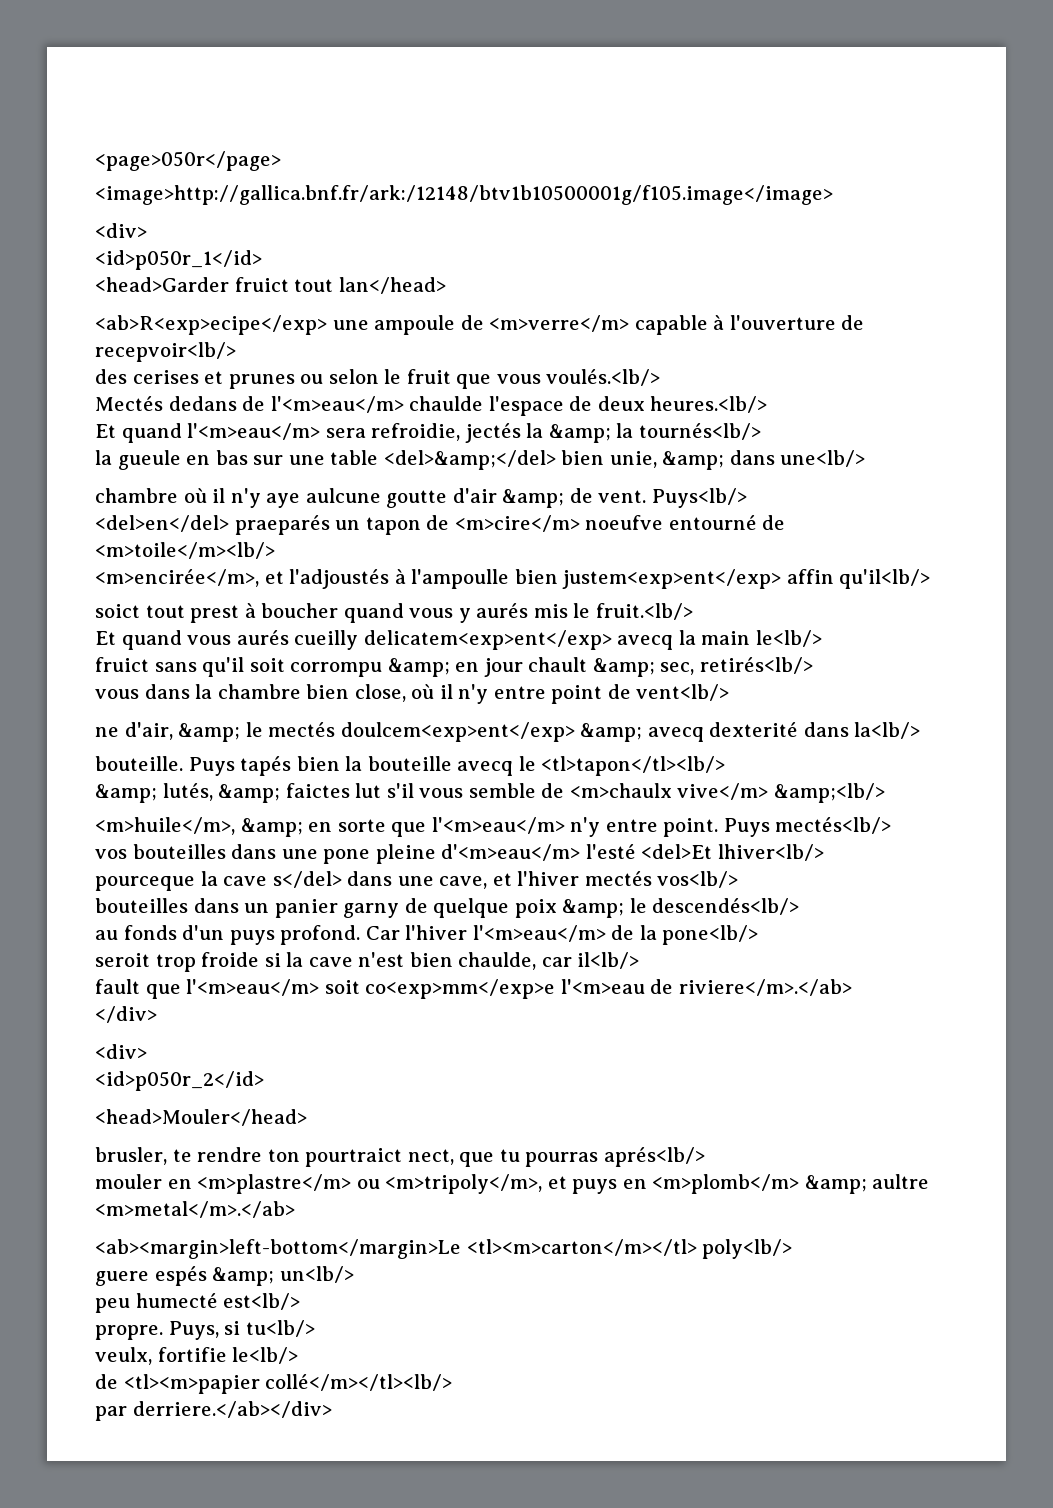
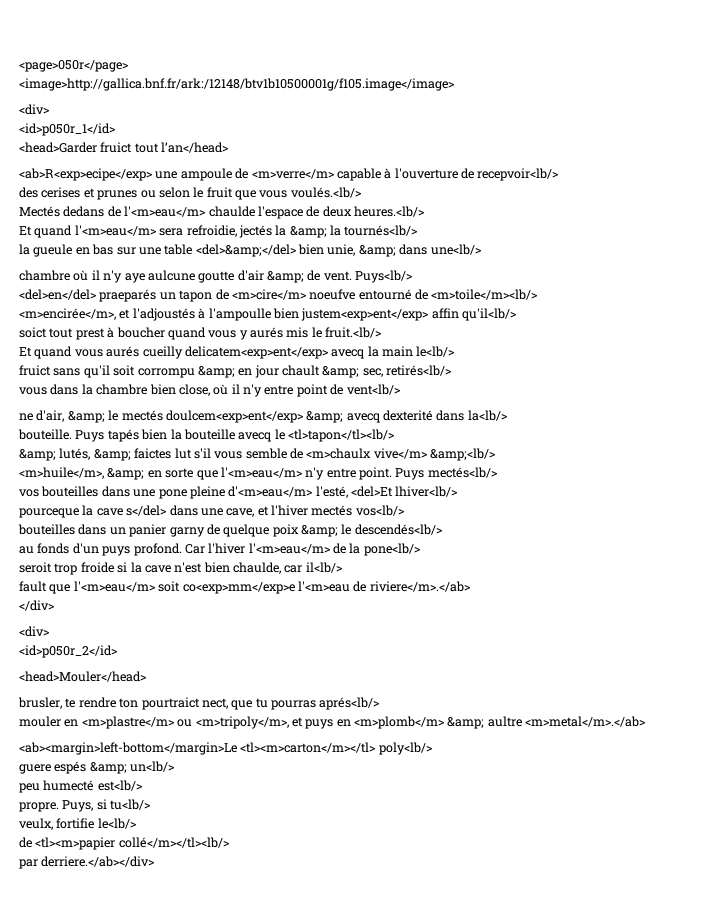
[338,277,446,294] lan</head> -> [161,142,229,153] l’an</head>
[585,844,636,859] l'esté -> [315,486,348,498] l'esté,

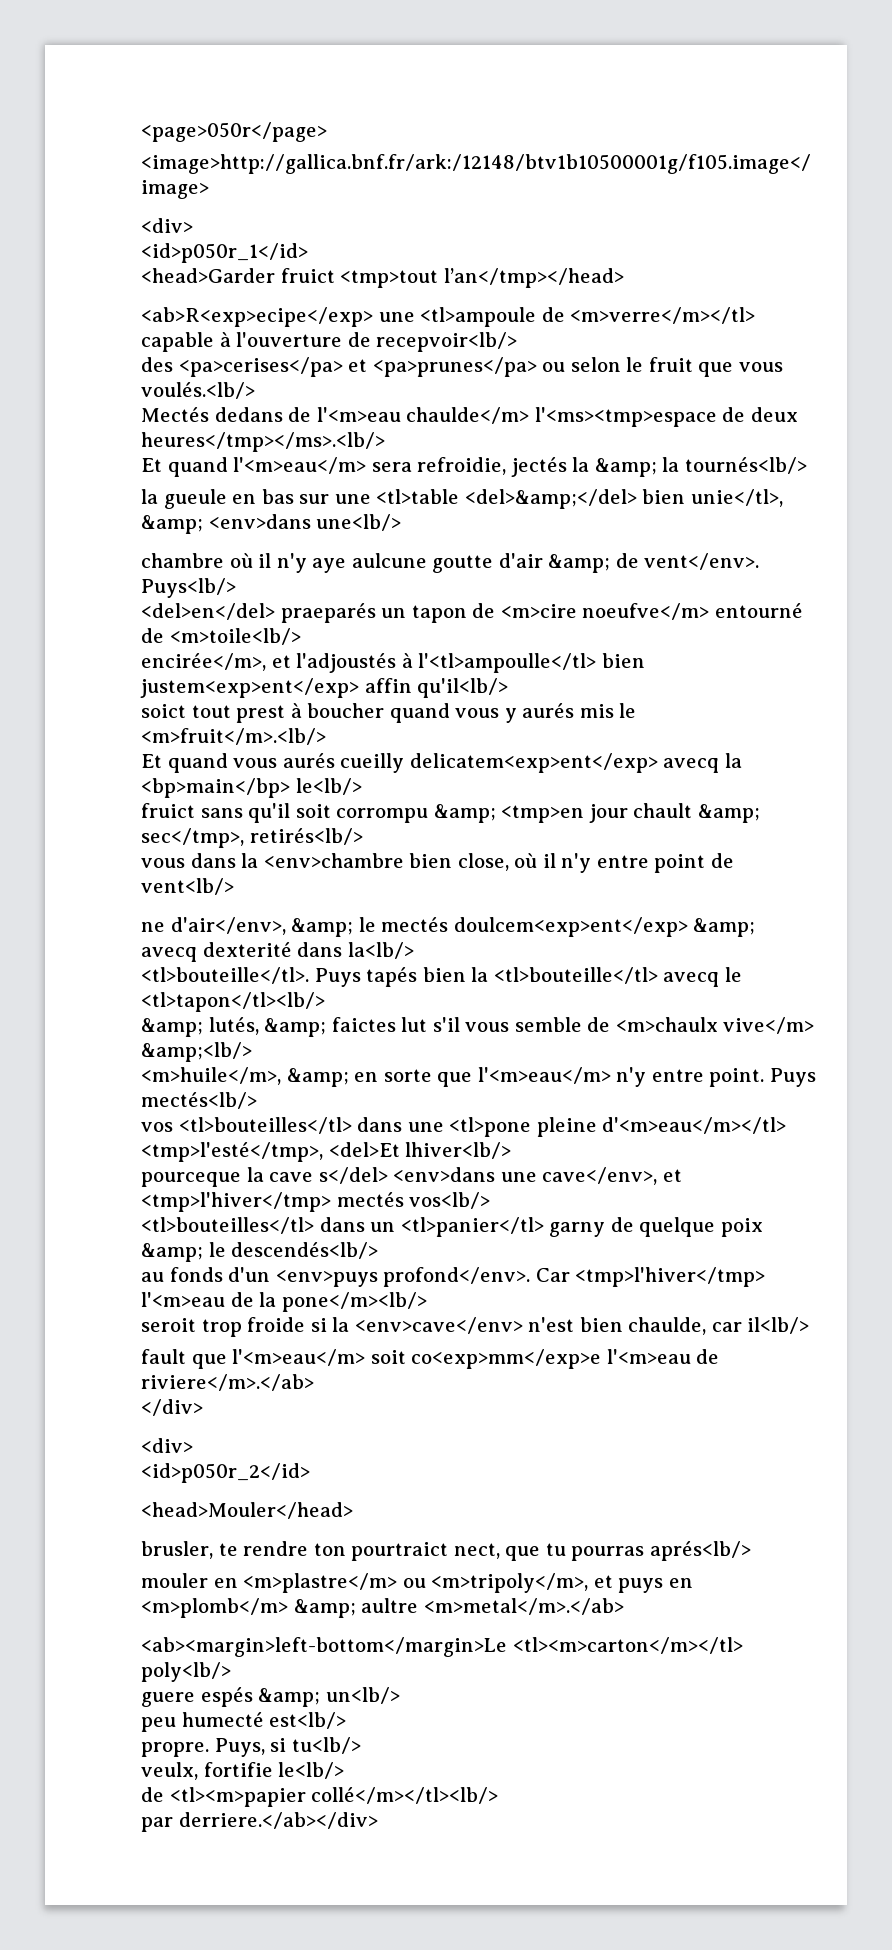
[134,142,229,153] tout l’an</head> -> [340,268,624,288] <tmp>tout l’an</tmp></head>
[180,168,334,181] ampoule de <m>verre</m> -> [420,307,756,327] <tl>ampoule de <m>verre</m></tl>
[41,187,138,200] cerises et prunes -> [178,357,537,377] <pa>cerises</pa> et <pa>prunes</pa>
[124,206,303,219] l'<m>eau</m> chaulde l'espace -> [316,407,717,427] l'<m>eau chaulde</m> l'<ms><tmp>espace
[354,206,424,217] heures.<lb/> -> [141,432,385,452] heures</tmp></ms>.<lb/>
[164,244,193,255] table -> [376,489,460,504] <tl>table
[327,244,428,257] unie, &amp; dans -> [690,489,783,507] [141,514,311,534] unie</tl>, &amp; <env>dans
[323,271,352,281] vent. -> [644,553,760,570] vent</env>.
[231,289,538,300] [19,308,116,320] <m>cire</m> noeufve entourné de <m>toile</m><lb/> // <m>encirée</m>, -> [500,603,803,620] [141,628,301,645] [141,653,266,671] <m>cire noeufve</m> entourné de <m>toile<lb/> // encirée</m>,
[208,308,271,321] l'ampoulle -> [418,653,597,673] l'<tl>ampoulle</tl>
[325,327,382,338] fruit.<lb/> -> [141,728,326,745] <m>fruit</m>.<lb/>
[382,346,413,357] main -> [141,778,290,798] <bp>main</bp>
[238,368,253,376] en -> [501,805,585,823] <tmp>en
[362,368,383,377] sec, -> [141,828,244,848] sec</tmp>,
[96,384,148,395] chambre -> [263,853,404,868] <env>chambre
[36,410,65,422] d'air, -> [170,917,286,935] d'air</env>,
[18,429,72,440] bouteille. -> [141,967,309,984] <tl>bouteille</tl>.
[183,429,235,440] bouteille -> [493,967,658,984] <tl>bouteille</tl>
[41,486,348,499] bouteilles dans une pone pleine d'<m>eau</m> l'esté, -> [178,1117,787,1137] [141,1142,323,1162] <tl>bouteilles</tl> dans une <tl>pone pleine d'<m>eau</m></tl> <tmp>l'esté</tmp>,
[169,505,308,517] dans une cave, et l'hiver -> [393,1167,682,1185] [141,1192,331,1212] <env>dans une cave</env>, et <tmp>l'hiver</tmp>
[18,524,75,535] bouteilles -> [141,1217,314,1234] <tl>bouteilles</tl>
[129,524,167,537] panier -> [400,1217,544,1237] <tl>panier</tl>
[102,543,330,556] puys profond. Car l'hiver l'<m>eau</m> -> [275,1267,766,1287] [141,1292,225,1307] <env>puys profond</env>. Car <tmp>l'hiver</tmp> l'<m>eau
[363,543,420,556] pone<lb/> -> [281,1292,427,1312] pone</m><lb/>
[144,565,171,573] cave -> [354,1317,523,1334] <env>cave</env>

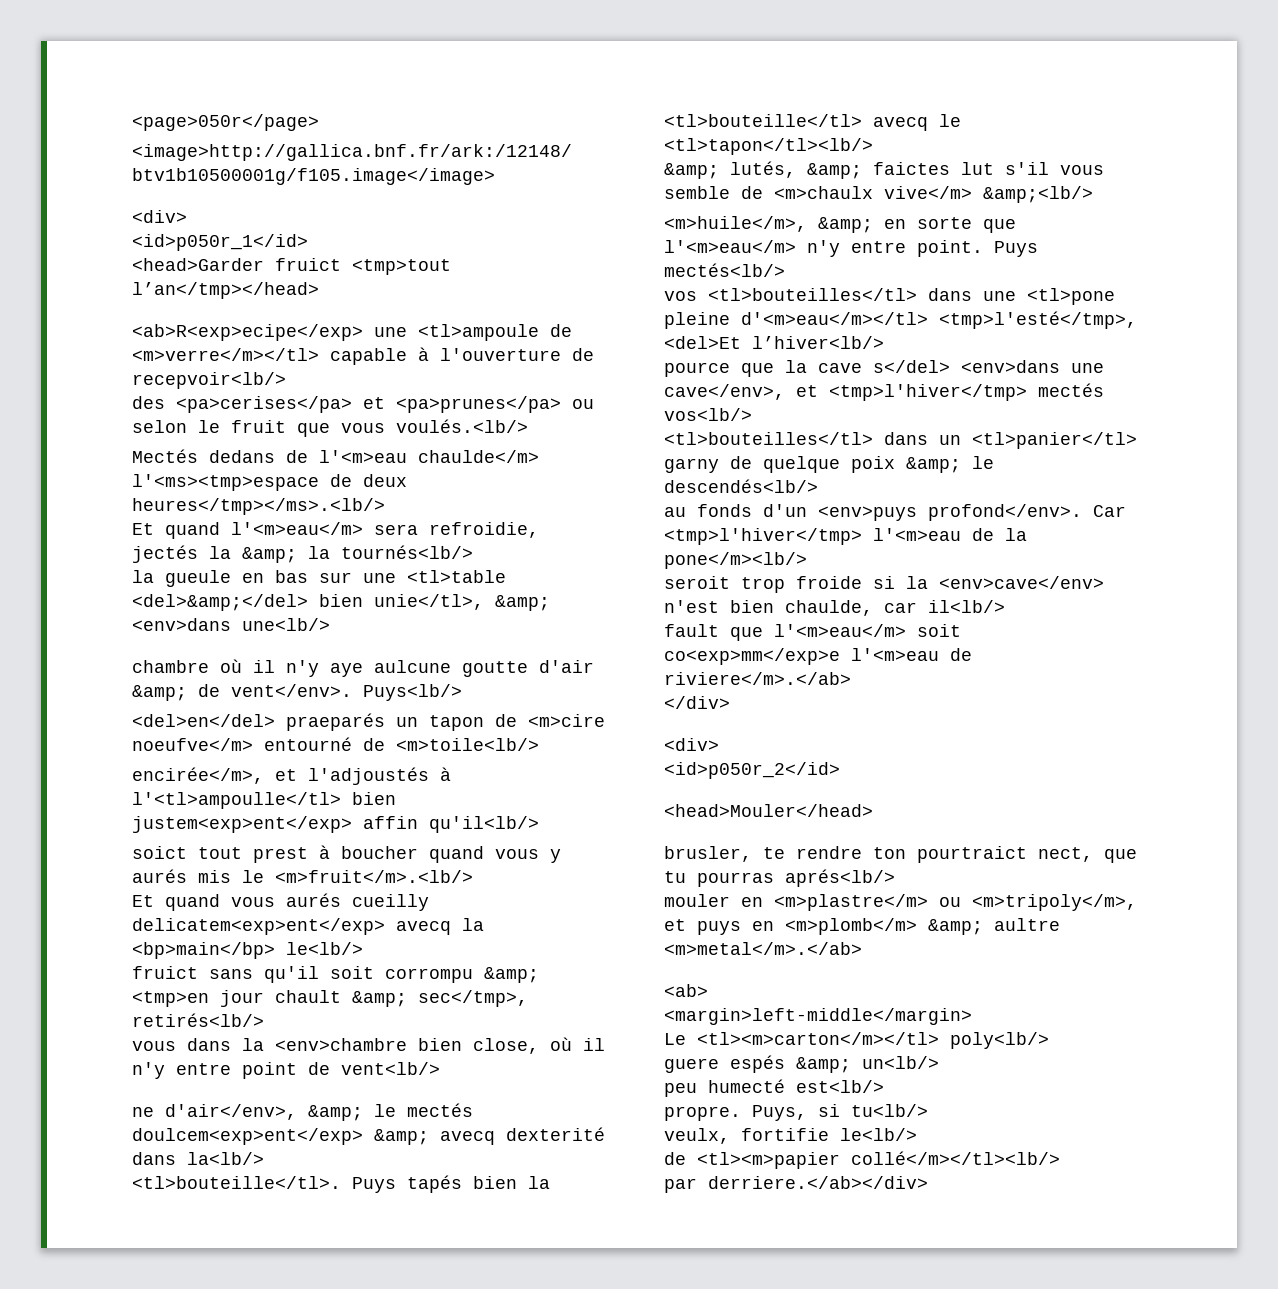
[405,1142,512,1159] [141,1172,241,1187] lhiver<lb/> // pourceque -> [752,336,884,349] [664,362,774,377] l’hiver<lb/> // pource que
[141,1637,507,1657] <ab><margin>left-bottom</margin>Le -> [664,984,708,997] [664,1008,972,1025] [664,1033,686,1045] <ab> // <margin>left-middle</margin> // Le

